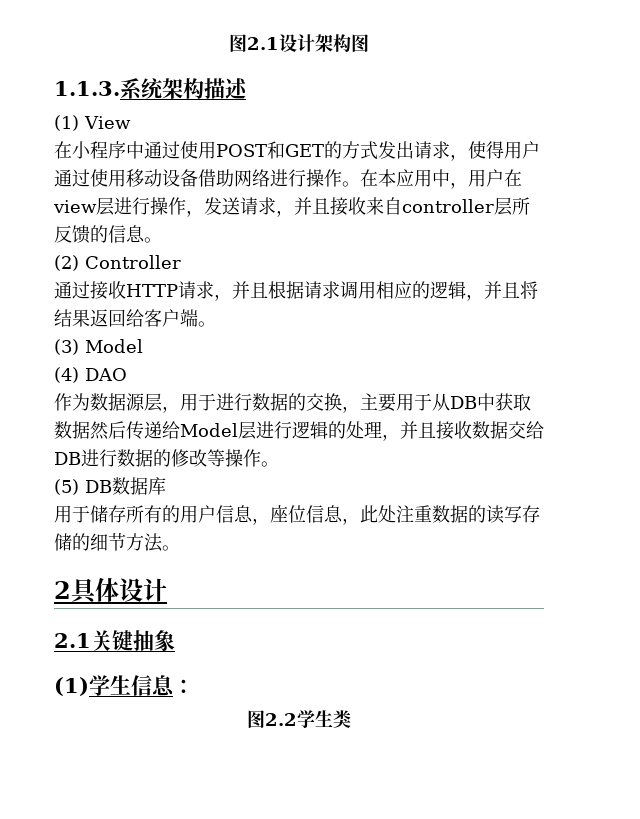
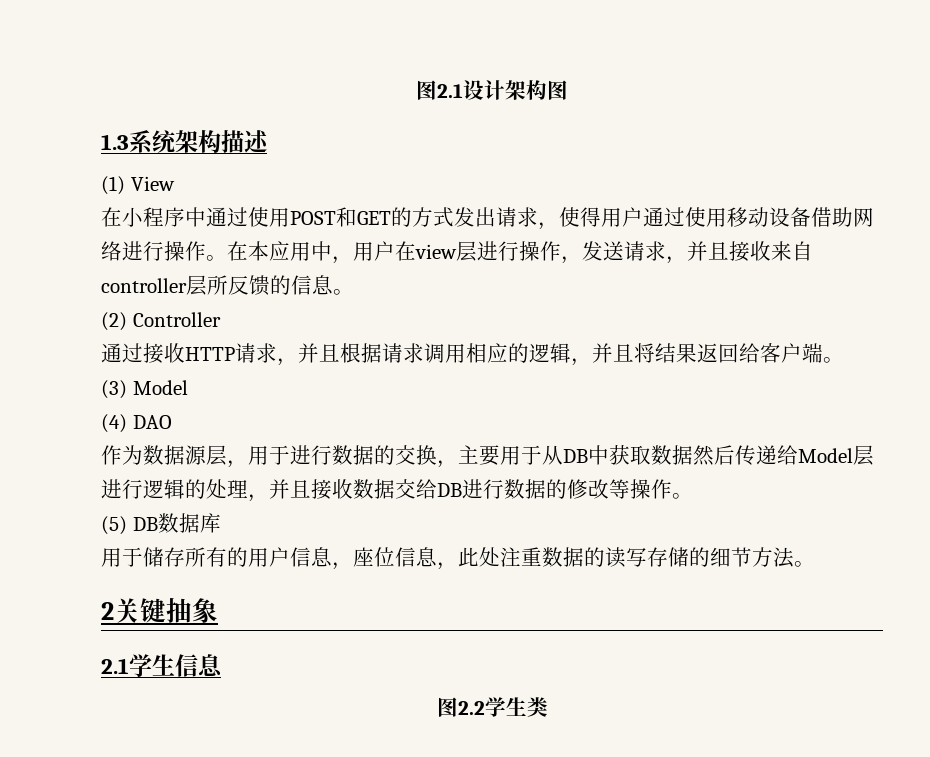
[54,81,120,96] 1.1.3. -> [101,134,129,150] 1.3
[71,577,167,604] [54,633,91,648] 具体设计 // 2.1 -> (114, 611) none
[54,677,89,696] (1) -> [101,658,129,674] 2.1
[173,679,194,693] ： -> (223, 665) none

